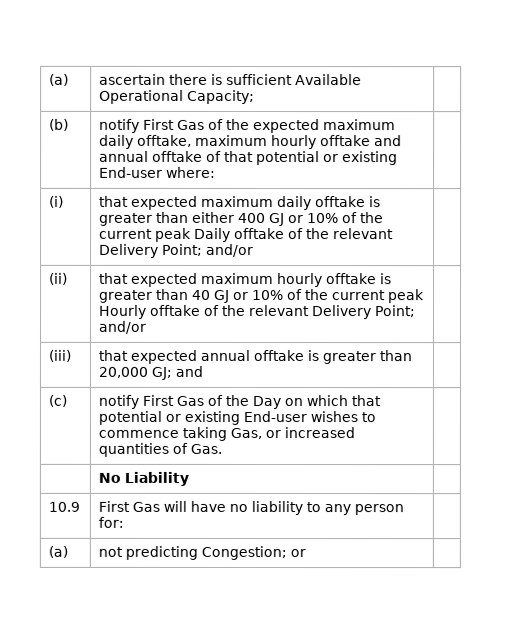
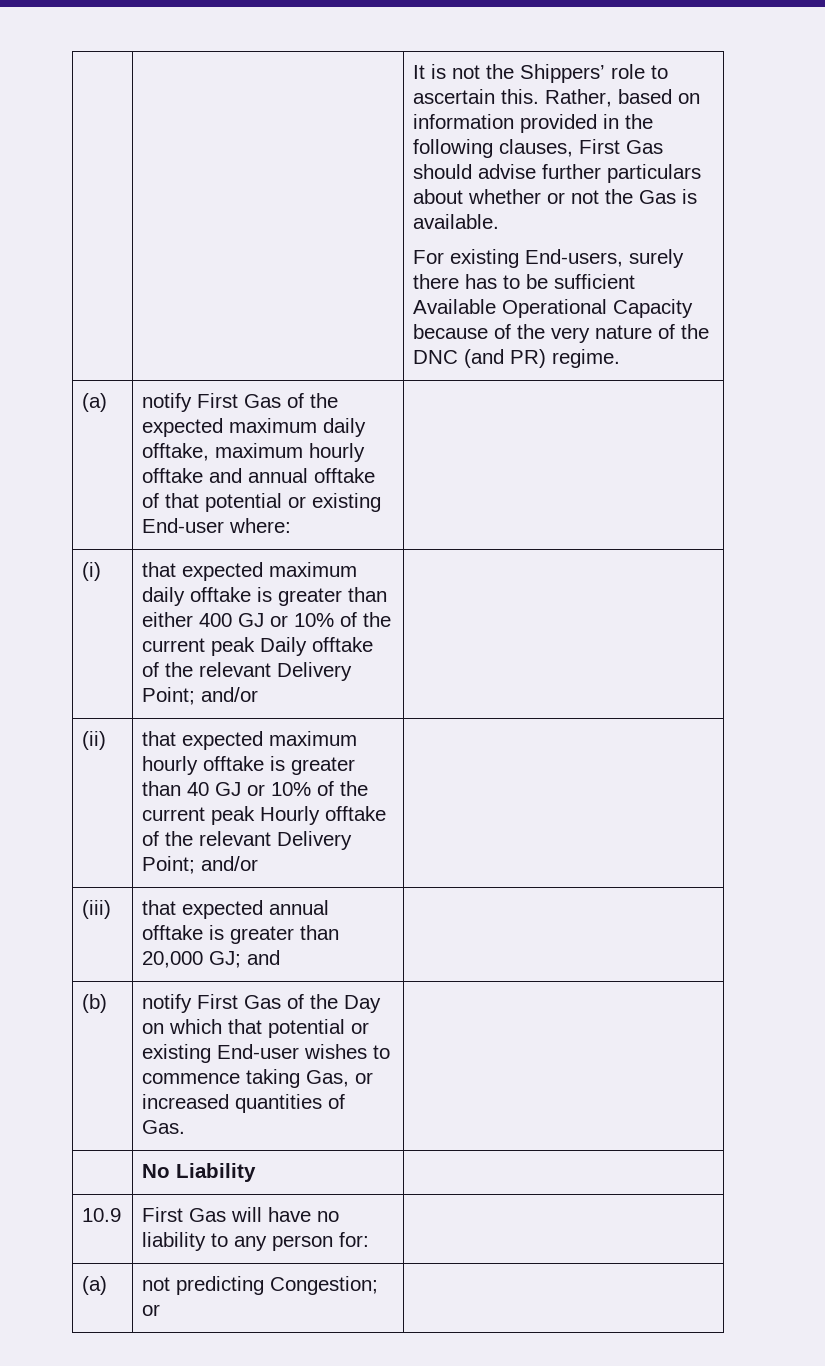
[49,73,70,86] [99,73,363,86] [99,89,256,104] [49,118,70,131] (a) | ascertain there is sufficient Available Operational Capacity; | // (b) -> [413,64,669,83] [413,89,701,107] [413,114,654,133] [413,139,664,158] [413,164,702,183] [413,189,698,204] [413,214,500,229] [413,249,685,268] [413,274,636,289] [413,299,694,318] [413,324,710,343] [413,349,621,368] [82,393,108,412] | | It is not the Shippers’ role to ascertain this. Rather, based on information provided in the following clauses, First Gas should advise further particulars about whether or not the Gas is available. // For existing End-users, surely there has to be sufficient Available Operational Capacity because of the very nature of the DNC (and PR) regime. // (a)
[48,394,68,407] (c) -> [82,994,108,1013] (b)

